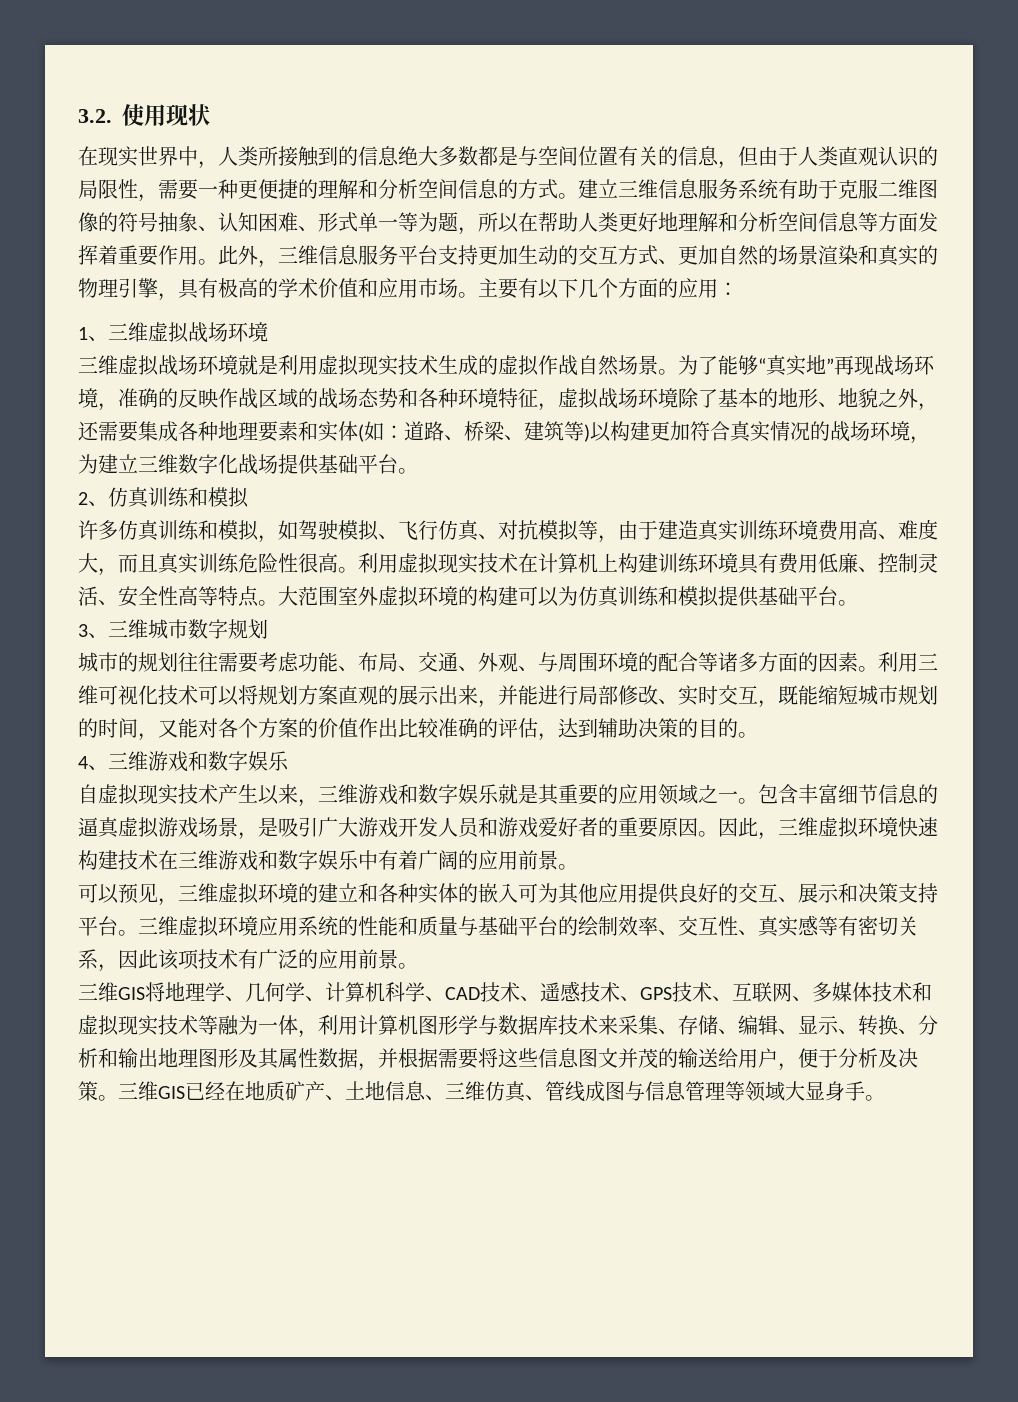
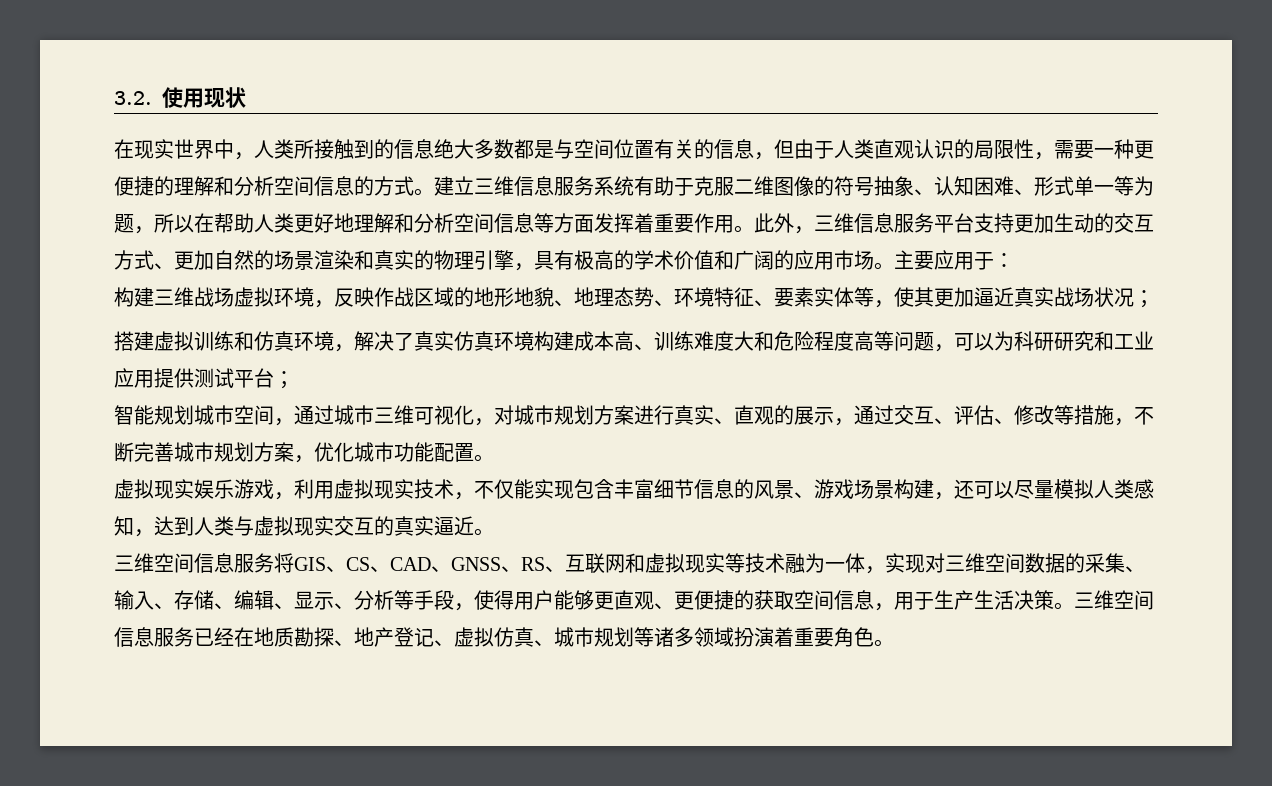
(378, 288) none -> [734,250,794,270] 广阔的
[518,278,738,299] [78,322,268,343] [78,355,935,376] [78,388,938,411] [78,421,930,444] [78,454,418,475] [78,487,249,508] [78,519,938,543] [78,553,938,576] [78,586,858,607] [78,619,268,639] [78,652,938,673] [78,685,938,708] [78,718,758,741] [78,751,289,772] [78,784,758,807] 有以下几个方面的应用： // 1、三维虚拟战场环境 // 三维虚拟战场环境就是利用虚拟现实技术生成的虚拟作战自然场景。为了能够“真实地”再现战场环境，准确的反映作战区域的战场态势和各种环境特征，虚拟战场环境除了基本的地形、地貌之外，还需要集成各种地理要素和实体(如：道路、桥梁、建筑等)以构建更加符合真实情况的战场环境，为建立三维数字化战场提供基础平台。 // 2、仿真训练和模拟 // 许多仿真训练和模拟，如驾驶模拟、飞行仿真、对抗模拟等，由于建造真实训练环境费用高、难度大，而且真实训练危险性很高。利用虚拟现实技术在计算机上构建训练环境具有费用低廉、控制灵活、安全性高等特点。大范围室外虚拟环境的构建可以为仿真训练和模拟提供基础平台。 // 3、三维城市数字规划 // 城市的规划往往需要考虑功能、布局、交通、外观、与周围环境的配合等诸多方面的因素。利用三维可视化技术可以将规划方案直观的展示出来，并能进行局部修改、实时交互，既能缩短城市规划的时间，又能对各个方案的价值作出比较准确的评估，达到辅助决策的目的。 // 4、三维游戏和数字娱乐 // 自虚拟现实技术产生以来，三维游戏和数字娱乐就是其重要的应用领域之一。 -> [934,250,1014,270] [114,287,1154,308] [114,331,1154,352] [114,368,294,389] [114,405,1154,426] [114,442,494,463] [114,479,574,500] 应用于： // 构建三维战场虚拟环境，反映作战区域的地形地貌、地理态势、环境特征、要素实体等，使其更加逼近真实战场状况； // 搭建虚拟训练和仿真环境，解决了真实仿真环境构建成本高、训练难度大和危险程度高等问题，可以为科研研究和工业应用提供测试平台； // 智能规划城市空间，通过城市三维可视化，对城市规划方案进行真实、直观的展示，通过交互、评估、修改等措施，不断完善城市规划方案，优化城市功能配置。 // 虚拟现实娱乐游戏，利用虚拟现实技术，不仅能实现
[78,817,938,840] [78,850,578,871] [78,883,938,906] [78,915,918,937] [78,949,418,972] [78,981,912,1002] 逼真虚拟游戏场景，是吸引广大游戏开发人员和游戏爱好者的重要原因。因此，三维虚拟环境快速构建技术在三维游戏和数字娱乐中有着广阔的应用前景。 // 可以预见，三维虚拟环境的建立和各种实体的嵌入可为其他应用提供良好的交互、展示和决策支持平台。三维虚拟环境应用系统的性能和质量与基础平台的绘制效率、交互性、真实感等有密切关系，因此该项技术有广泛的应用前景。 // 三维GIS将地理学、几何学、计算机科学、CAD技术、遥感技术、GPS技术、互联网、多媒体技术 -> [754,479,1154,500] [114,516,494,537] [114,553,625,574] 风景、游戏场景构建，还可以尽量模拟人类感知，达到人类与虚拟现实交互的真实逼近。 // 三维空间信息服务将GIS、CS、CAD、GNSS、RS、互联网
[158,1015,218,1035] 技术等 -> [725,553,785,573] 等技术
[318,1015,658,1035] 利用计算机图形学与数据库技术来采集 -> [885,553,1145,573] [114,590,154,610] 实现对三维空间数据的采集、输入
[858,1015,938,1036] [78,1048,918,1071] [78,1081,865,1102] 转换、分析和输出地理图形及其属性数据，并根据需要将这些信息图文并茂的输送给用户，便于分析及决策。三维GIS已经在地质矿产、土地信息、三维仿真、管线成图与信息管理等领域大显身手 -> [354,590,1154,611] [114,627,874,647] 分析等手段，使得用户能够更直观、更便捷的获取空间信息，用于生产生活决策。三维空间信息服务已经在地质勘探、地产登记、虚拟仿真、城市规划等诸多领域扮演着重要角色

